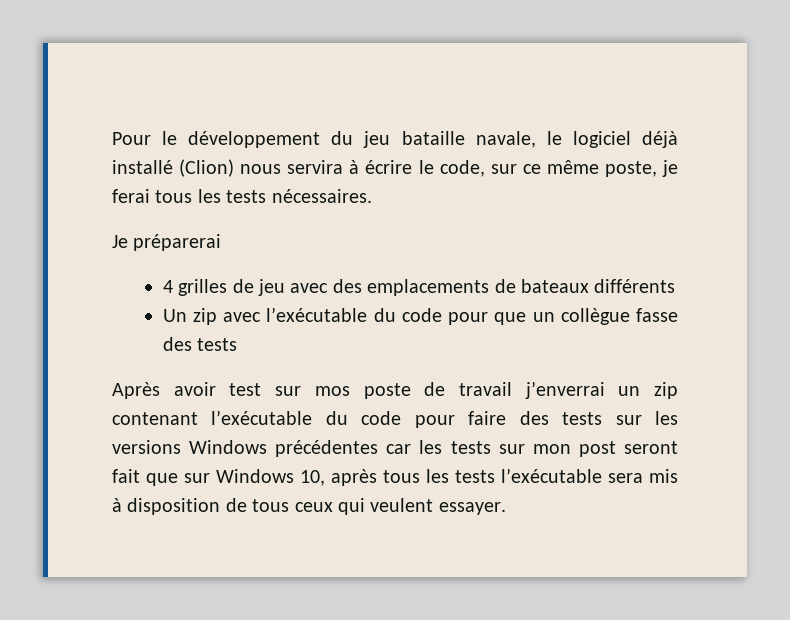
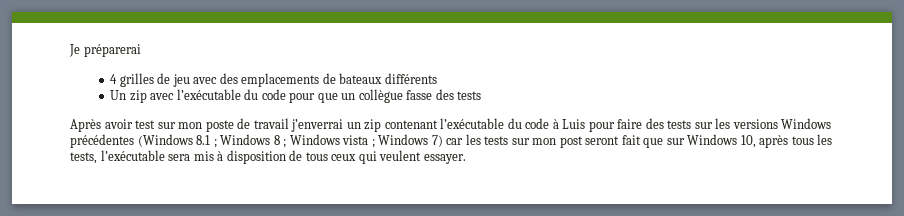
[112,131,678,148] [112,159,678,177] [112,189,372,203] Pour le développement du jeu bataille navale, le logiciel déjà installé (Clion) nous servira à écrire le code, sur ce même poste, je ferai tous les tests nécessaires. // -> (69, 50) none
[314,386,350,396] mos -> [178,122,203,129] mon
(402, 418) none -> [552,119,586,129] à Luis
(379, 448) none -> [137,134,443,148] (Windows 8.1 ; Windows 8 ; Windows vista ; Windows 7)
[455,470,495,483] tests -> [70,152,97,164] tests,

